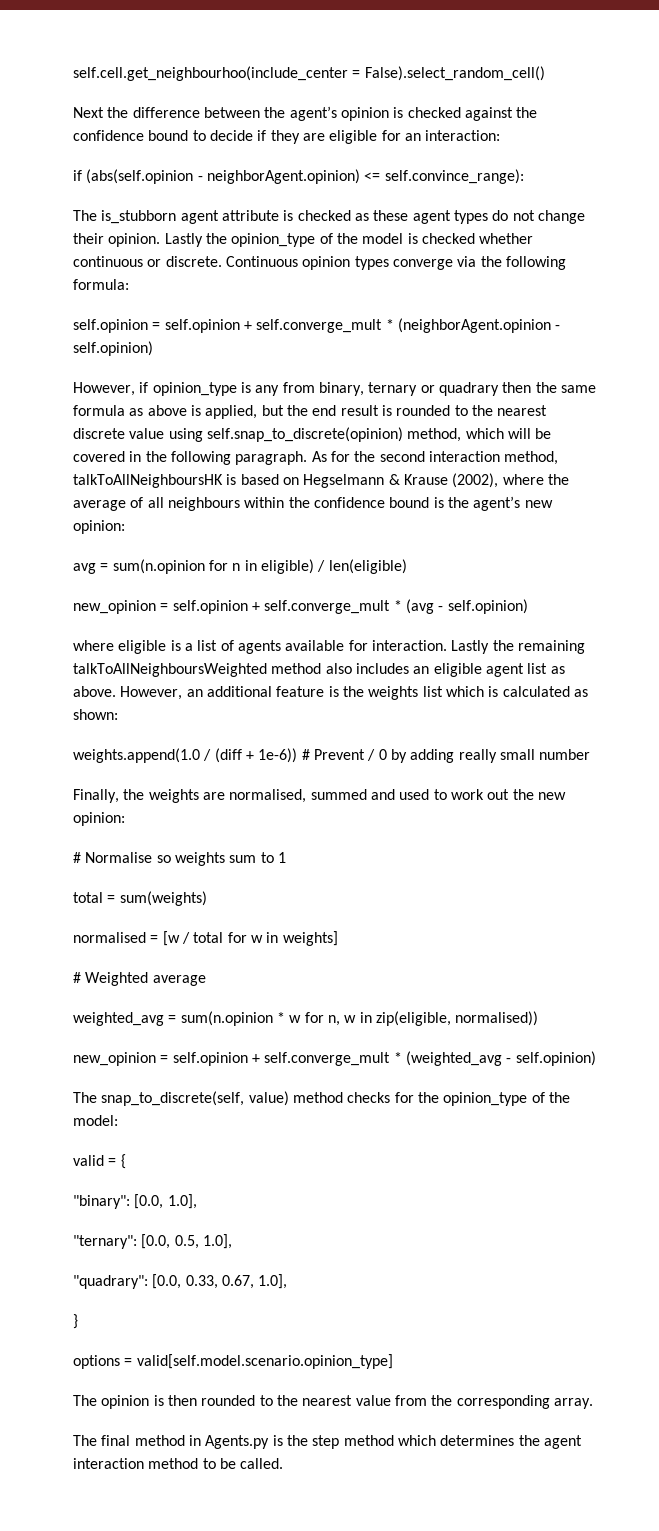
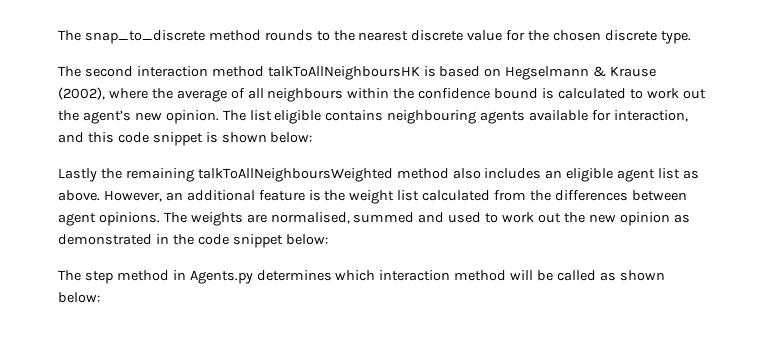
[73,66,545,81] [73,106,538,121] [73,130,501,144] [73,169,524,184] [73,210,585,224] [73,233,534,247] [73,256,566,270] [73,279,129,290] [73,318,561,333] [73,341,153,356] [73,382,596,396] [73,405,451,419] self.cell.get_neighbourhoo(include_center = False).select_random_cell() // Next the difference between the agent’s opinion is checked against the confidence bound to decide if they are eligible for an interaction: // if (abs(self.opinion - neighborAgent.opinion) <= self.convince_range): // The is_stubborn agent attribute is checked as these agent types do not change their opinion. Lastly the opinion_type of the model is checked whether continuous or discrete. Continuous opinion types converge via the following formula: // self.opinion = self.opinion + self.converge_mult * (neighborAgent.opinion - self.opinion) // However, if opinion_type is any from binary, ternary or quadrary then the same formula as above is applied, but the end result is rounded -> [58,30,313,44] The snap_to_discrete method rounds
[168,427,552,442] [73,451,376,465] using self.snap_to_discrete(opinion) method, which will be covered in the following paragraph. As for the -> [506,30,691,44] [58,66,81,77] for the chosen discrete type. // The
[504,451,559,465] method, -> [211,66,264,77] method
[447,496,553,511] [73,520,125,534] [73,559,407,574] [73,599,528,614] [73,640,447,654] the agent’s new opinion: // avg = sum(n.opinion for n in eligible) / len(eligible) // new_opinion = self.opinion + self.converge_mult * (avg - self.opinion) // where eligible is a list of agents available for interaction. -> [557,88,706,99] [58,110,688,124] [58,132,313,146] calculated to work out the agent’s new opinion. The list eligible contains neighbouring agents available for interaction, and this code snippet is shown below: //
[368,686,588,700] [73,709,118,720] [73,748,591,763] [73,789,145,803] weights list which is calculated as shown: // weights.append(1.0 / (diff + 1e-6)) # Prevent / 0 by adding really small number // Finally, the -> [349,190,687,204] [58,212,187,226] weight list calculated from the differences between agent opinions. The
[73,812,125,826] [73,852,286,866] [73,891,207,906] [73,931,338,946] [73,972,206,986] [73,1011,539,1026] [73,1051,596,1066] [73,1091,570,1106] [73,1115,118,1126] [73,1154,126,1169] [73,1194,197,1209] [73,1234,232,1249] [73,1274,288,1289] [73,1314,78,1329] [73,1354,393,1369] [73,1395,593,1409] [73,1435,582,1449] [73,1458,284,1469] opinion: // # Normalise so weights sum to 1 // total = sum(weights) // normalised = [w / total for w in weights] // # Weighted average // weighted_avg = sum(n.opinion * w for n, w in zip(eligible, normalised)) // new_opinion = self.opinion + self.converge_mult * (weighted_avg - self.opinion) // The snap_to_discrete(self, value) method checks for the opinion_type of the model: // valid = { // "binary": [0.0, 1.0], // "ternary": [0.0, 0.5, 1.0], // "quadrary": [0.0, 0.33, 0.67, 1.0], // } // options = valid[self.model.scenario.opinion_type] // The opinion is then rounded to the nearest value from the corresponding array. // The final method in Agents.py is the step method which determines the agent interaction method to be called. -> [619,212,690,226] [58,234,328,248] [58,270,665,284] [58,292,100,303] opinion as demonstrated in the code snippet below: // The step method in Agents.py determines which interaction method will be called as shown below:

